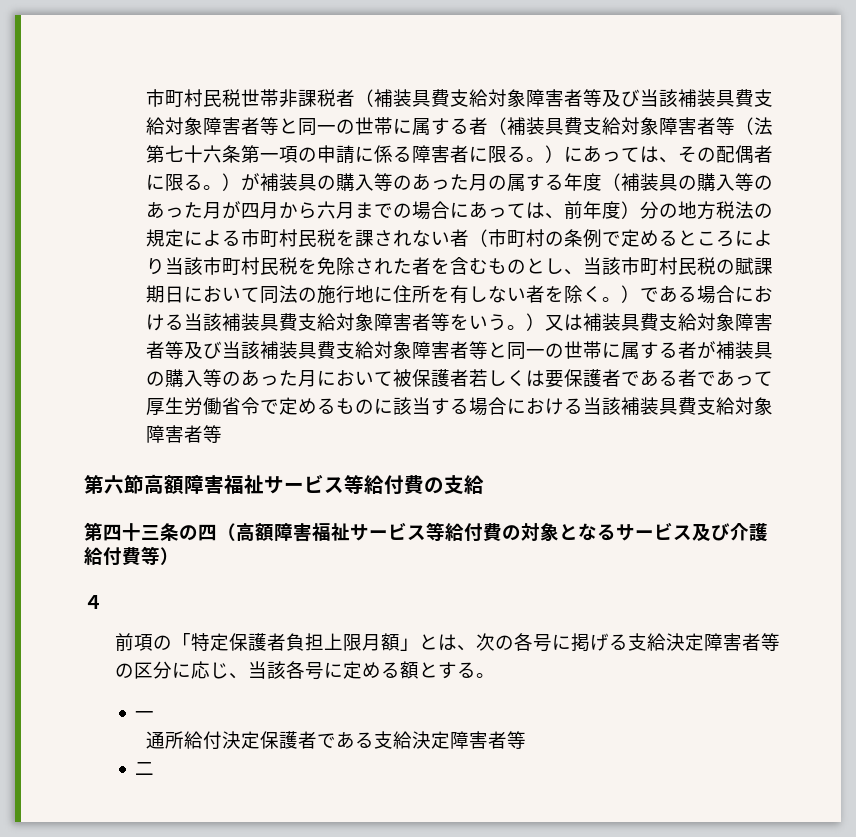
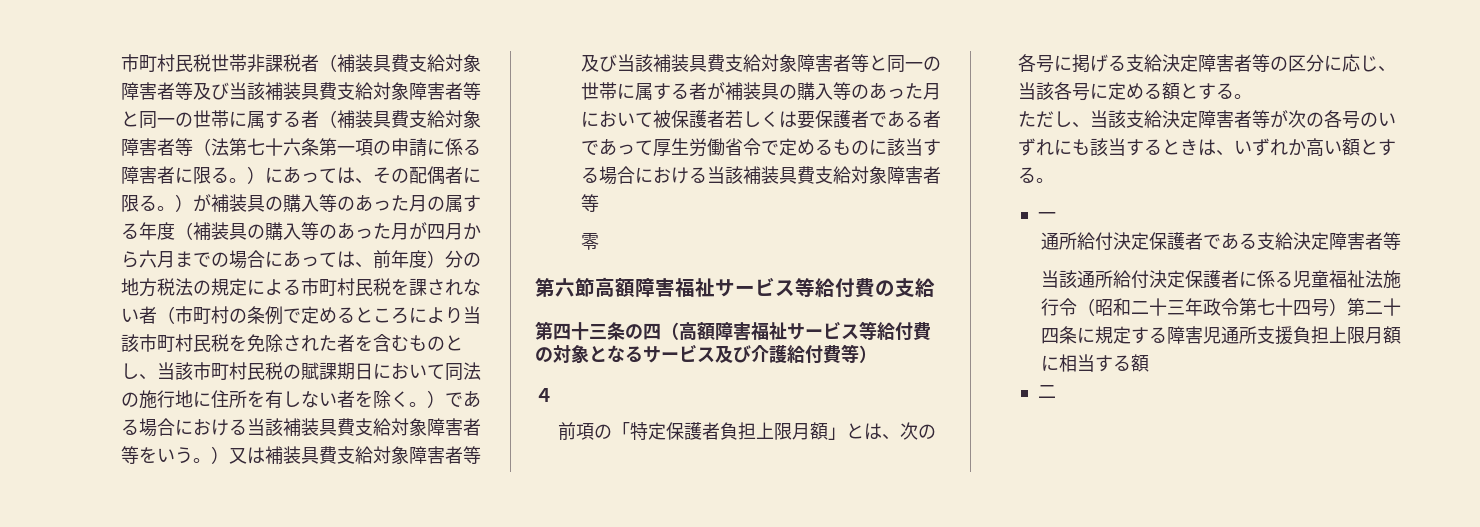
(223, 434) none -> [580,233,599,250] // 零
(496, 675) none -> [1017,110,1396,129] [1017,138,1396,157] [1017,167,1054,183] // ただし、当該支給決定障害者等が次の各号のいずれにも該当するときは、いずれか高い額とする。
(527, 740) none -> [1040,270,1401,289] [1040,298,1401,317] [1040,326,1401,345] [1040,354,1149,372] // 当該通所給付決定保護者に係る児童福祉法施行令（昭和二十三年政令第七十四号）第二十四条に規定する障害児通所支援負担上限月額に相当する額

